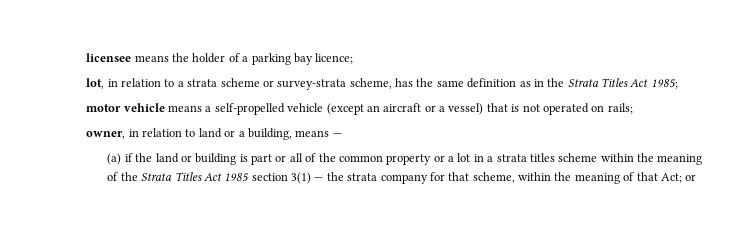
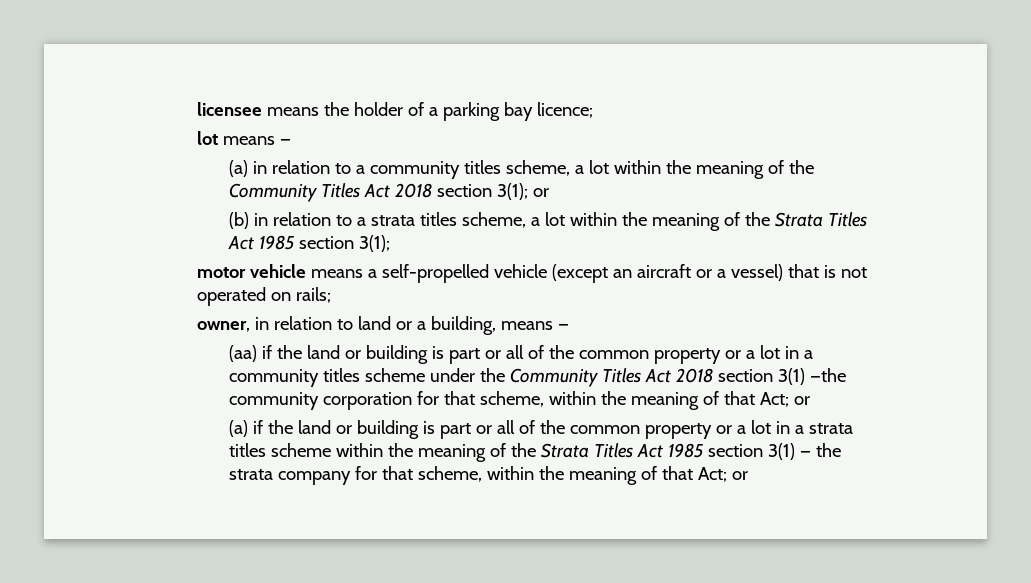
[86,78,105,89] lot, -> [196,131,291,145] [229,160,815,179] [229,183,550,202] [229,212,250,229] lot means — // (a) in relation to a community titles scheme, a lot within the meaning of the Community Titles Act 2018 section 3(1); or // (b)
[220,78,678,90] scheme or survey-strata scheme, has the same definition as in the Strata Titles Act 1985; -> [420,212,868,231] [228,235,391,252] titles scheme, a lot within the meaning of the Strata Titles Act 1985 section 3(1);
(342, 135) none -> [229,345,814,364] [229,368,847,387] [229,391,811,410] // (aa) if the land or building is part or all of the common property or a lot in a community titles scheme under the Community Titles Act 2018 section 3(1) —the community corporation for that scheme, within the meaning of that Act; or

